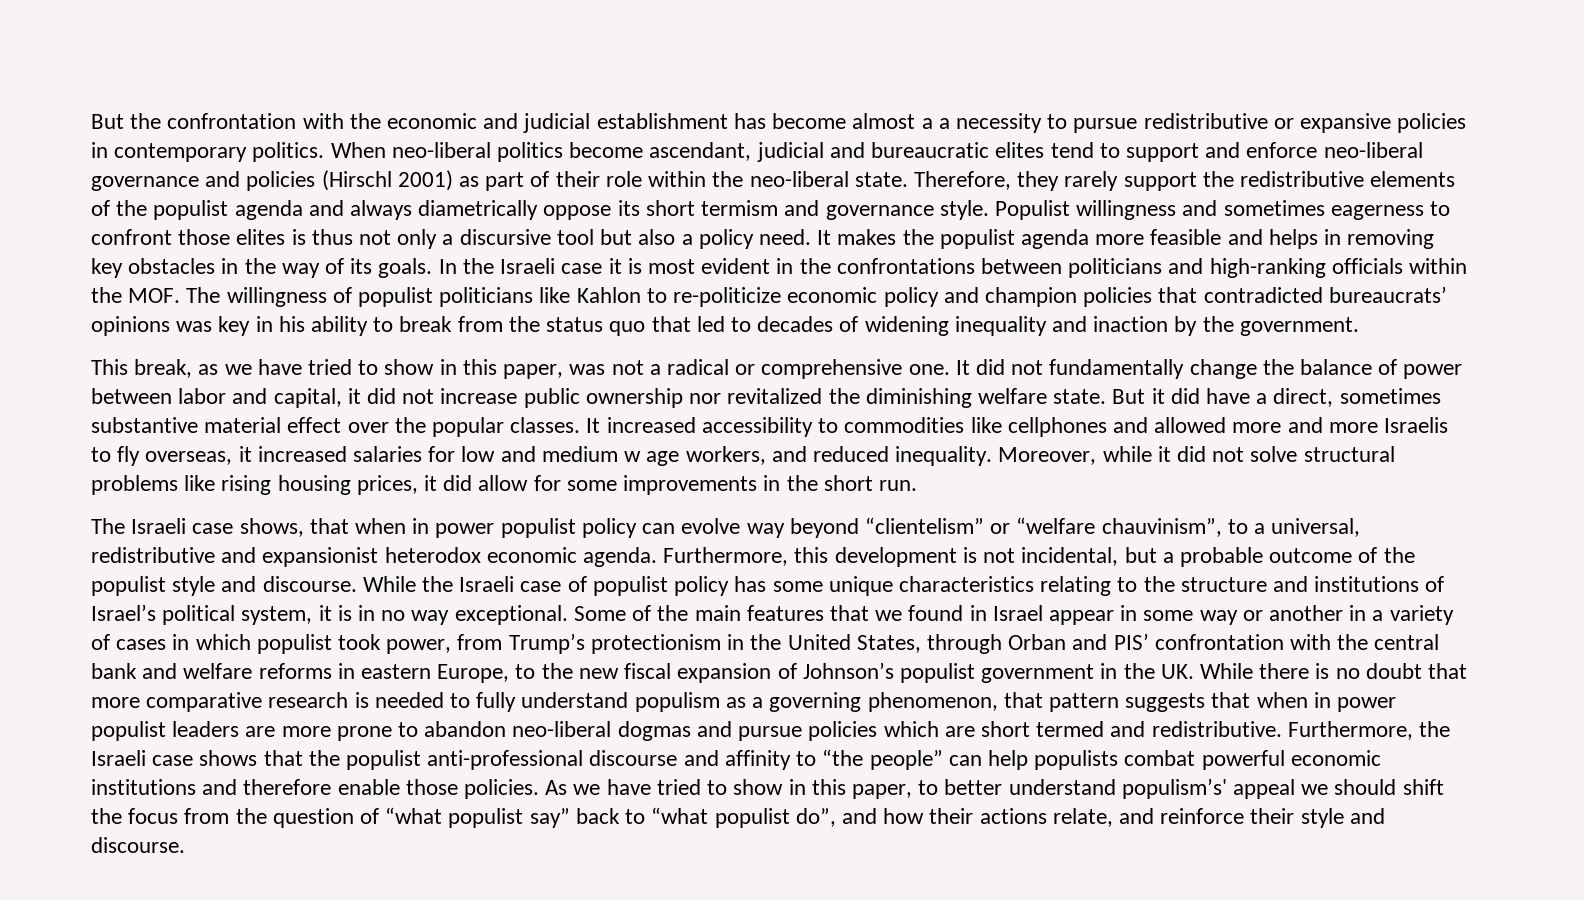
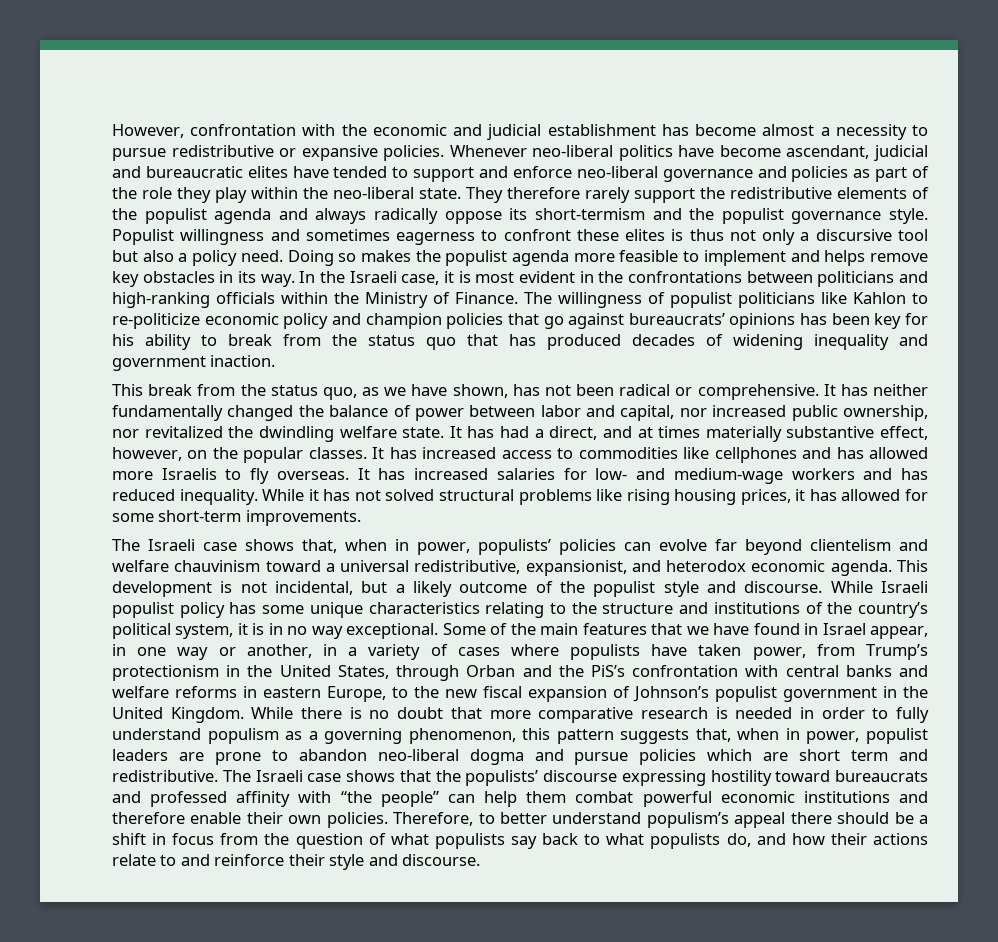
[91,113,162,129] But the -> [112,124,184,138] However,
[938,118,950,129] a -> (830, 131) none
[1397,113,1467,133] [91,142,386,162] policies in contemporary politics. When -> [383,145,527,161] policies. Whenever
(564, 152) none -> [678,145,715,157] have
[1050,142,1094,158] tend -> [292,166,388,178] have tended
[321,170,453,191] (Hirschl 2001) -> (849, 174) none
[555,171,642,187] their role -> [112,187,247,203] the role they play
[913,171,1060,191] Therefore, they -> [466,187,580,203] They therefore
[418,200,539,220] diametrically -> [374,208,439,224] radically
[645,200,820,216] short termism and -> [534,208,784,224] short-termism and the populist
[178,229,231,245] those -> [576,229,619,241] these
[817,230,832,245] It -> [287,250,357,266] Doing so
[1227,229,1435,249] [91,258,433,278] and helps in removing key obstacles in the way of its goals. -> [683,250,929,266] [112,271,295,287] to implement and helps remove key obstacles in its way.
[561,263,603,274] case -> [401,274,440,285] case,
[128,288,181,303] MOF. -> [365,292,518,308] Ministry of Finance.
[1203,286,1447,303] [91,316,273,336] contradicted bureaucrats’ opinions was key in -> [543,313,928,329] go against bureaucrats’ opinions has been key for
[696,316,751,332] led to -> [509,334,621,350] has produced
[1093,316,1359,336] [91,359,1257,379] inaction by the government. // This break, as we have tried to show in this paper, was not a radical or comprehensive one. It did not fundamentally change -> [112,355,276,371] [112,384,928,400] [112,405,294,421] government inaction. // This break from the status quo, as we have shown, has not been radical or comprehensive. It has neither fundamentally changed
[347,388,683,408] it did not increase public ownership -> [679,405,929,421] nor increased public ownership,
[865,388,972,408] diminishing -> [258,426,334,442] dwindling
[1112,388,1441,407] [91,417,389,433] But it did have a direct, sometimes substantive material effect over -> [449,426,928,442] [112,447,208,461] It has had a direct, and at times materially substantive effect, however, on
[606,417,813,437] increased accessibility -> [389,447,552,459] has increased access
(1148, 425) none -> [836,447,864,459] has
[1287,417,1378,433] and more -> (153, 475) none
[145,446,1298,466] overseas, it increased salaries for low and medium w age workers, and reduced inequality. Moreover, while it did not solve -> [276,468,929,484] [112,489,435,505] overseas. It has increased salaries for low- and medium-wage workers and has reduced inequality. While it has not solved
[443,475,917,495] [91,517,1361,538] [91,547,379,567] did allow for some improvements in the short run. // The Israeli case shows, that when in power populist policy can evolve way beyond “clientelism” or “welfare chauvinism”, to a universal, redistributive and expansionist -> [809,489,928,501] [112,510,361,526] [112,539,928,555] [112,560,661,576] has allowed for some short-term improvements. // The Israeli case shows that, when in power, populists’ policies can evolve far beyond clientelism and welfare chauvinism toward a universal redistributive, expansionist, and
[663,547,829,566] Furthermore, this -> [896,560,928,572] This
[1179,547,1263,567] probable -> [413,581,452,597] likely
[422,576,587,592] the Israeli case of -> [881,581,929,593] Israeli
[91,604,156,621] Israel’s -> [827,602,928,618] the country’s
(903, 615) none -> [713,623,750,635] have
[1048,605,1194,625] appear in some -> [870,626,929,639] [112,644,167,656] appear, in one
[1269,605,1344,621] another -> [246,644,312,658] another,
[172,634,382,654] in which populist took -> [510,644,742,660] where populists have taken
[1113,633,1440,650] [91,663,137,679] PIS’ confrontation with the central bank -> [558,665,892,677] the PiS’s confrontation with central banks
[1160,664,1194,679] UK. -> [112,707,244,723] United Kingdom.
(444, 700) none -> [799,707,865,719] in order
[1003,692,1043,708] that -> [522,728,551,740] this
[1211,692,1396,712] that when in power -> [695,728,860,744] that, when in power,
[281,726,331,737] more -> (204, 756) none
[617,721,691,741] dogmas -> [469,749,524,765] dogma
[1036,721,1105,737] termed -> [851,750,889,761] term
[1287,721,1450,740] Furthermore, the -> [222,770,251,782] The
[346,750,817,770] populist anti-professional discourse and affinity to -> [465,770,928,786] [112,791,332,807] populists’ discourse expressing hostility toward bureaucrats and professed affinity with
[1034,750,1119,770] populists -> [526,791,567,803] them
[405,778,1444,799] [91,808,122,824] those policies. As we have tried to show in this paper, to better understand populism’s' appeal we should shift the -> [246,812,929,828] [112,833,167,845] their own policies. Therefore, to better understand populism’s appeal there should be a shift in
[385,807,836,828] “what populist say” back to “what populist do”, -> [390,833,751,849] what populists say back to what populists do,
[1052,808,1113,827] relate, -> [112,854,177,866] relate to

